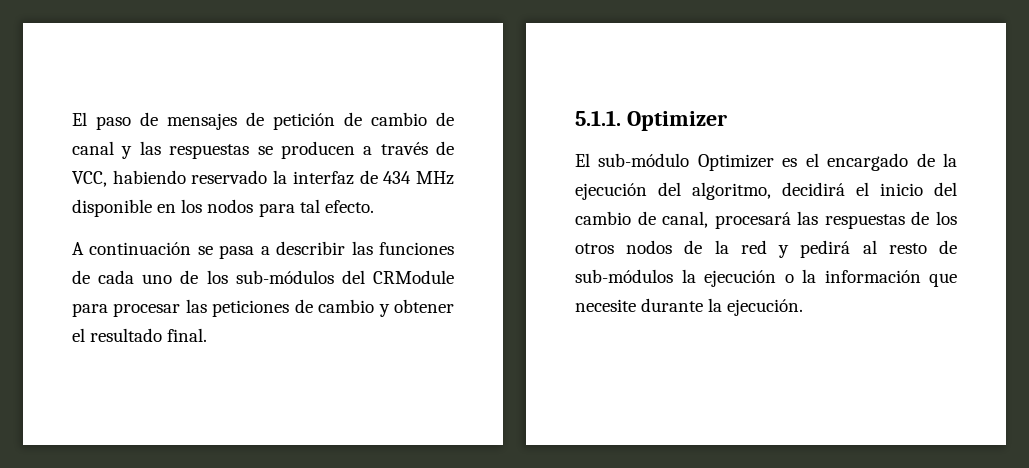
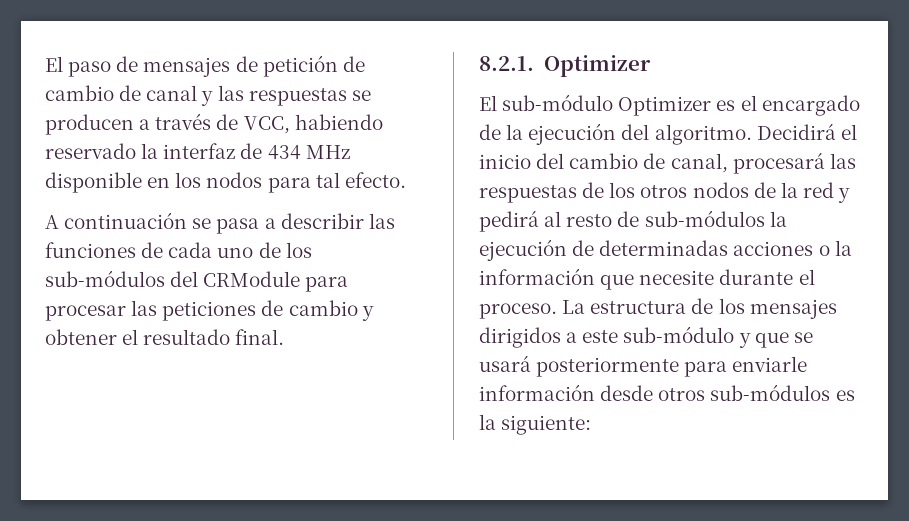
[575,110,621,126] 5.1.1. -> [479,56,534,71] 8.2.1.
[692,182,845,200] algoritmo, decidirá -> [654,123,836,145] algoritmo. Decidirá
(776, 278) none -> [572,240,814,256] de determinadas acciones
[708,298,804,316] la ejecución. -> [798,269,815,285] [479,298,837,319] [479,326,813,348] [479,355,808,377] [479,384,855,401] [479,414,592,435] el proceso. La estructura de los mensajes dirigidos a este sub-módulo y que se usará posteriormente para enviarle información desde otros sub-módulos es la siguiente:

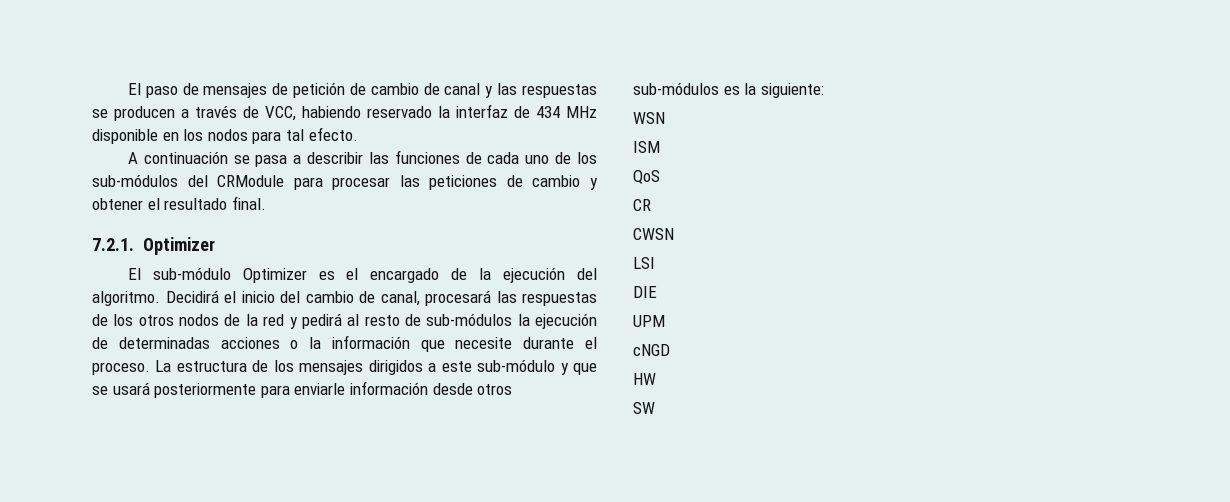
[479,56,534,71] 8.2.1. -> [92,238,134,251] 7.2.1.
(592, 425) none -> [633,112,665,124] [633,141,660,153] [633,170,660,184] [633,199,651,211] [633,228,674,240] [633,257,655,269] [633,286,657,298] [633,315,665,327] [633,344,670,356] [633,373,656,385] [633,402,655,414] // WSN // ISM // QoS // CR // CWSN // LSI // DIE // UPM // cNGD // HW // SW

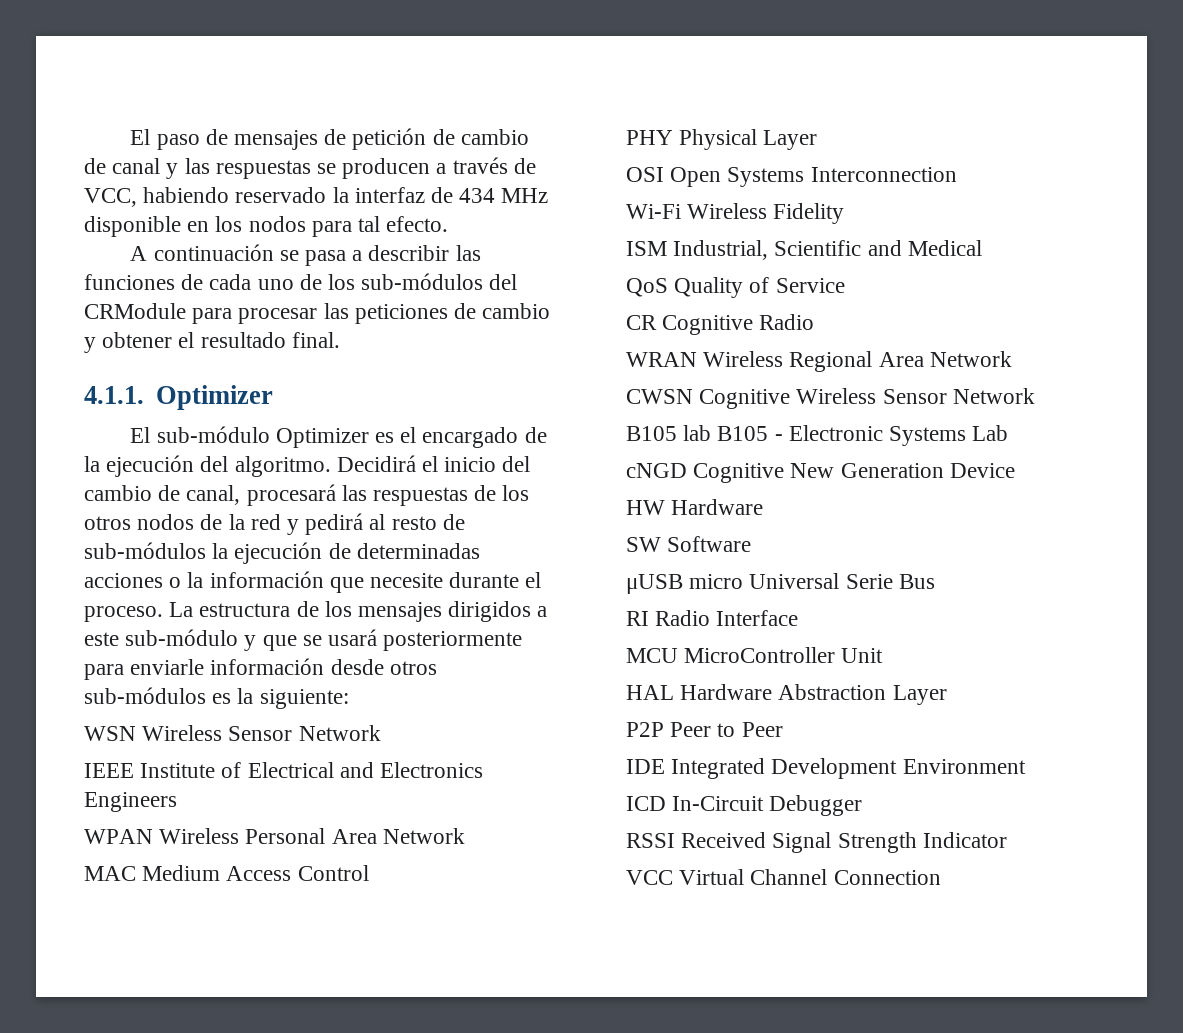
[92,238,134,251] 7.2.1. -> [84,386,144,404] 4.1.1.
[633,141,660,153] [633,170,660,184] [633,199,651,211] [633,228,674,240] [633,257,655,269] [633,286,657,298] [633,315,665,327] [633,344,670,356] // ISM // QoS // CR // CWSN // LSI // DIE // UPM // cNGD -> [142,725,381,741] [84,762,484,778] [84,792,177,812] [84,828,465,844] [84,865,369,881] [626,129,818,150] [626,167,957,187] [626,203,845,224] [626,240,982,260] [626,277,845,298] [626,314,815,335] [626,351,1012,372] [626,388,1035,409] [626,425,1009,446] [626,463,1015,483] Wireless Sensor Network // IEEE Institute of Electrical and Electronics Engineers // WPAN Wireless Personal Area Network // MAC Medium Access Control // PHY Physical Layer // OSI Open Systems Interconnection // Wi-Fi Wireless Fidelity // ISM Industrial, Scientific and Medical // QoS Quality of Service // CR Cognitive Radio // WRAN Wireless Regional Area Network // CWSN Cognitive Wireless Sensor Network // B105 lab B105 - Electronic Systems Lab // cNGD Cognitive New Generation Device
(656, 379) none -> [671,499,764,515] Hardware
(655, 408) none -> [667,536,752,552] [626,573,935,594] [626,610,799,626] [626,647,884,663] [626,684,947,705] [626,722,783,737] [626,758,1026,779] [626,795,863,816] [626,832,1007,853] [626,869,941,885] Software // μUSB micro Universal Serie Bus // RI Radio Interface // MCU MicroController Unit // HAL Hardware Abstraction Layer // P2P Peer to Peer // IDE Integrated Development Environment // ICD In-Circuit Debugger // RSSI Received Signal Strength Indicator // VCC Virtual Channel Connection

